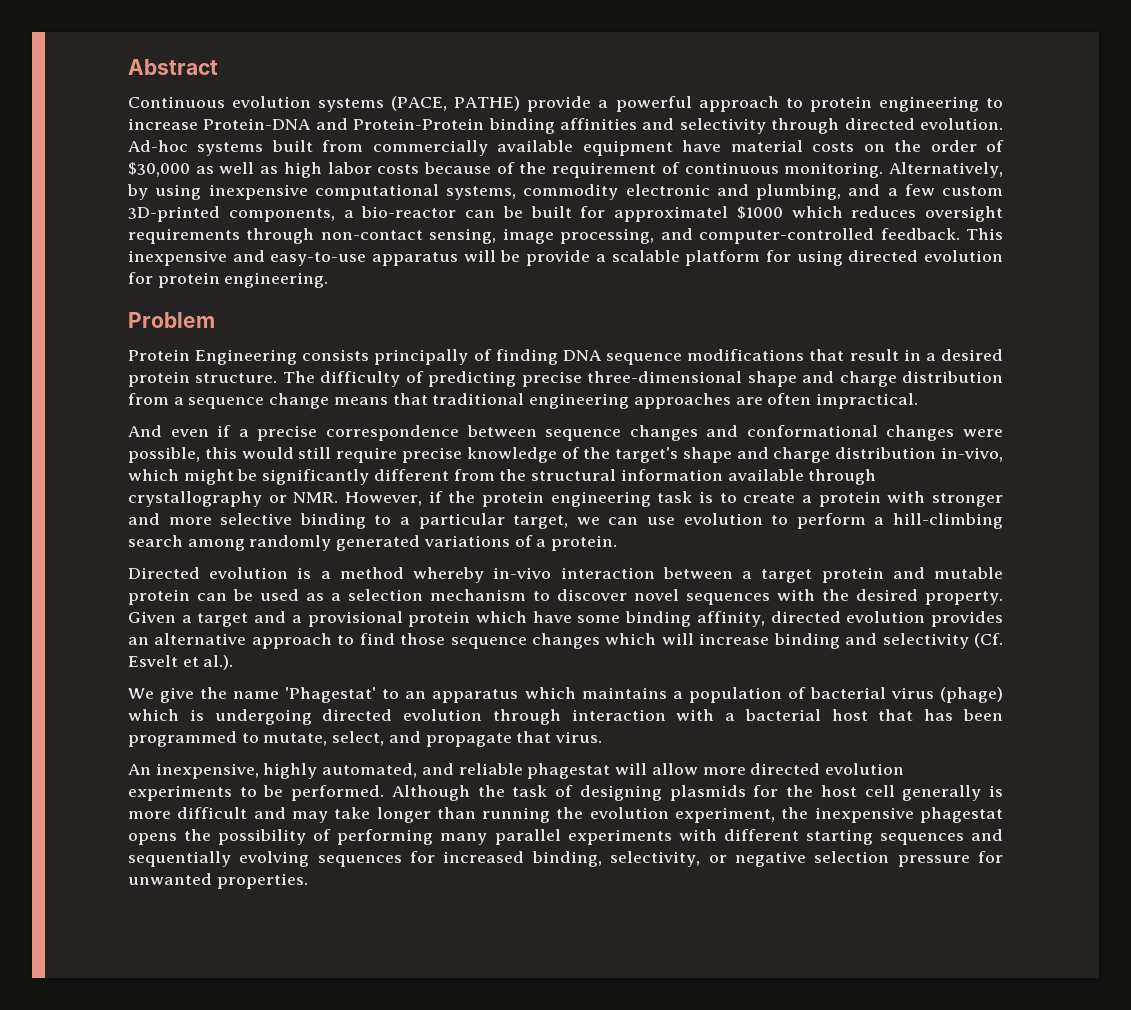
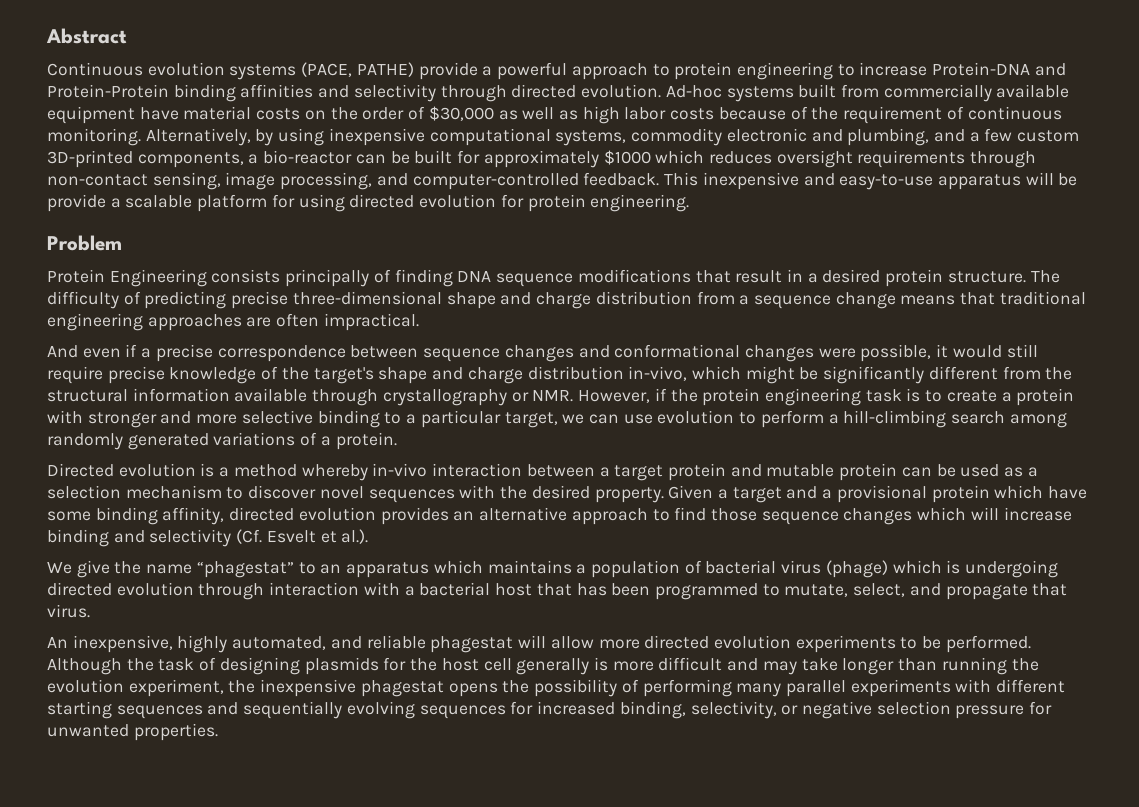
[614,206,728,222] approximatel -> [483,150,599,168] approximately
[204,447,237,459] this -> [936,344,949,358] it
[285,687,377,703] 'Phagestat' -> [196,561,294,578] “phagestat”

